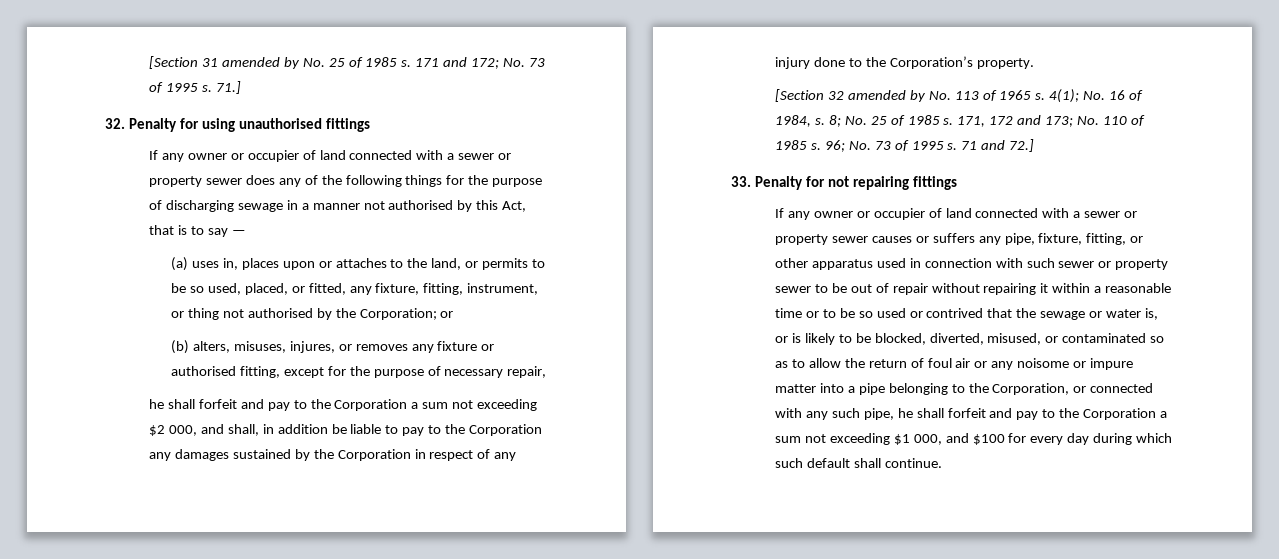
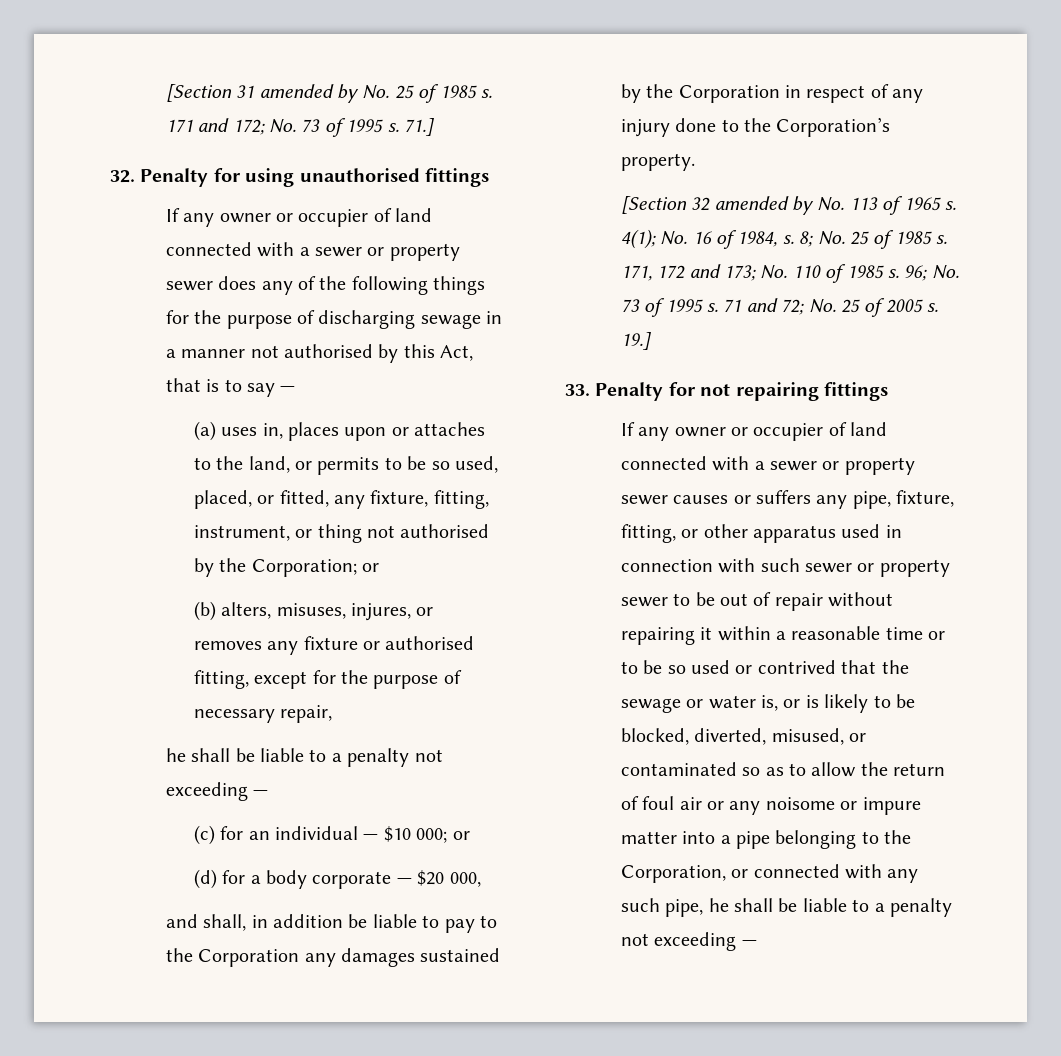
[198,399,538,411] [149,425,197,436] forfeit and pay to the Corporation a sum not exceeding $2 000, -> [235,748,443,767] [165,782,269,801] [193,825,470,845] [193,869,481,889] be liable to a penalty not exceeding — // (c) for an individual — $10 000; or // (d) for a body corporate — $20 000, //
[1009,139,1035,152] 72.] -> [781,298,939,317] [620,332,651,350] 72; No. 25 of 2005 s. 19.]
[947,408,1168,420] [775,433,1173,445] [775,458,942,468] forfeit and pay to the Corporation a sum not exceeding $1 000, and $100 for every day during which such default shall continue. -> [778,898,953,917] [620,932,757,951] be liable to a penalty not exceeding —

